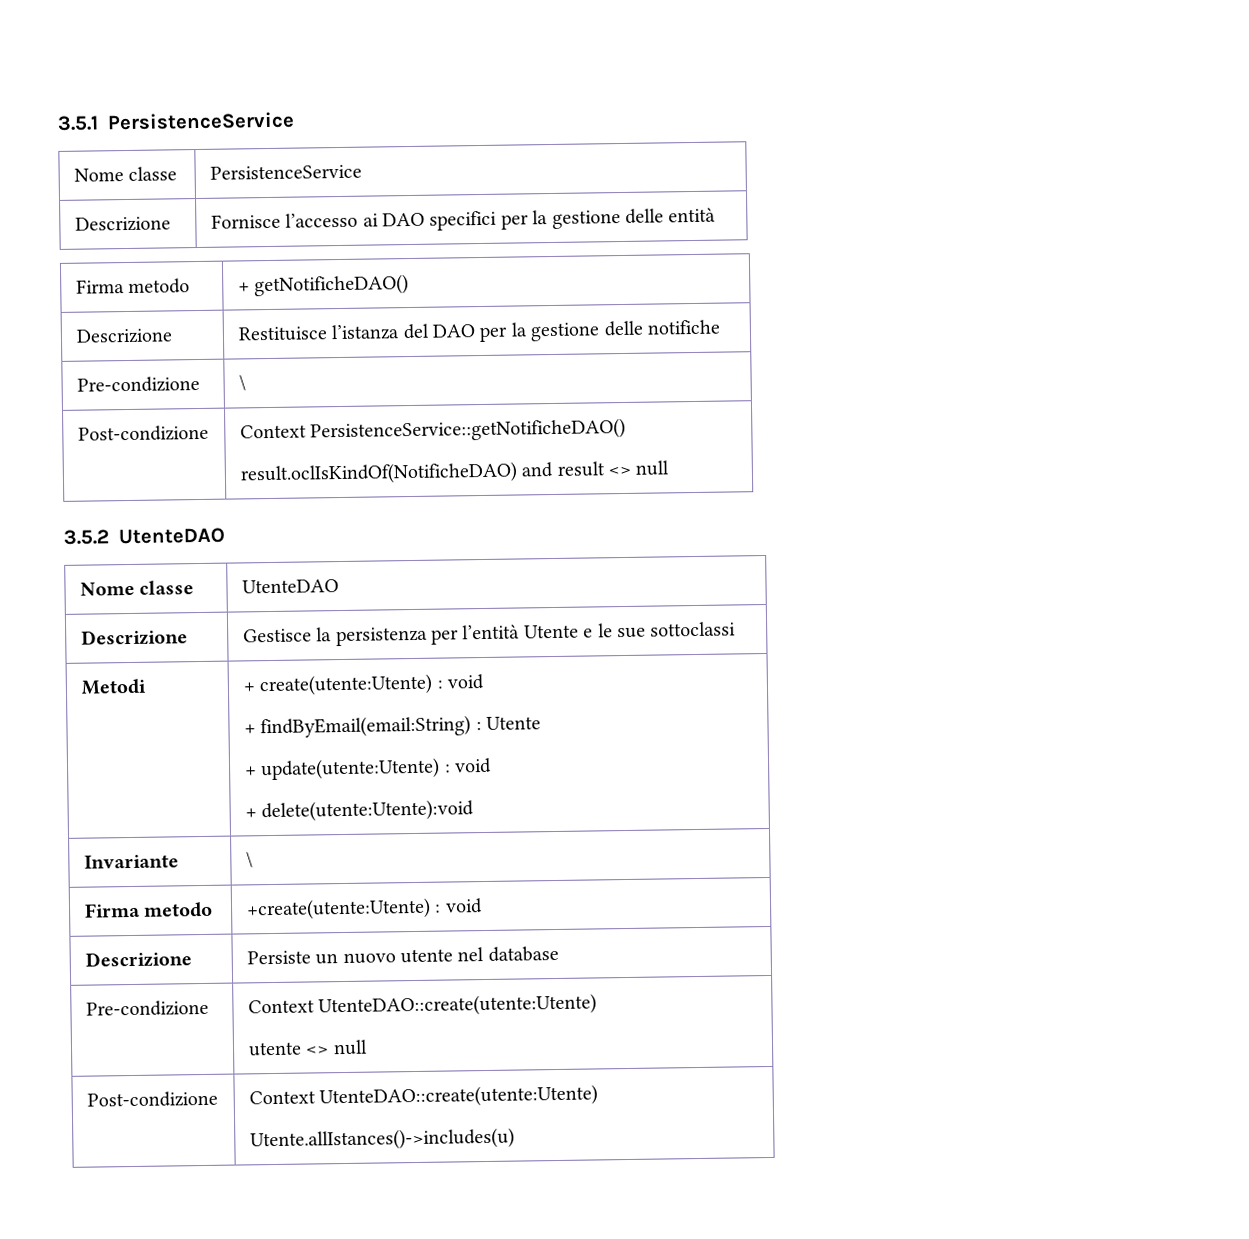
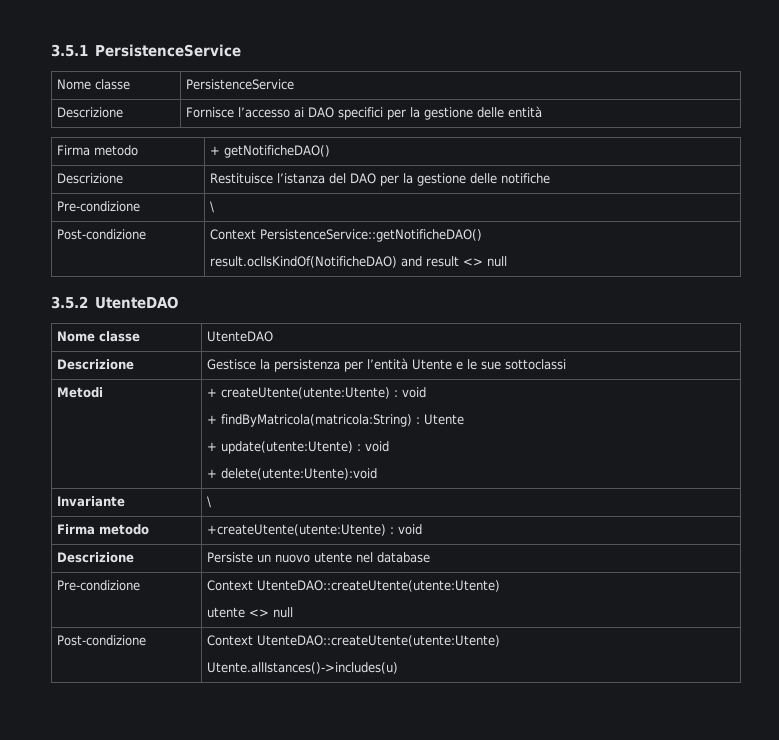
[259,673,484,697] [243,715,472,739] create(utente:Utente) : void // + findByEmail(email:String) -> [221,387,427,399] [207,414,413,427] createUtente(utente:Utente) : void // + findByMatricola(matricola:String)
[245,897,431,921] +create(utente:Utente) -> [207,524,387,536] +createUtente(utente:Utente)
[318,993,598,1018] UtenteDAO::create(utente:Utente) -> [257,580,501,592] UtenteDAO::createUtente(utente:Utente)
[319,1084,599,1109] UtenteDAO::create(utente:Utente) -> [257,635,501,647] UtenteDAO::createUtente(utente:Utente)

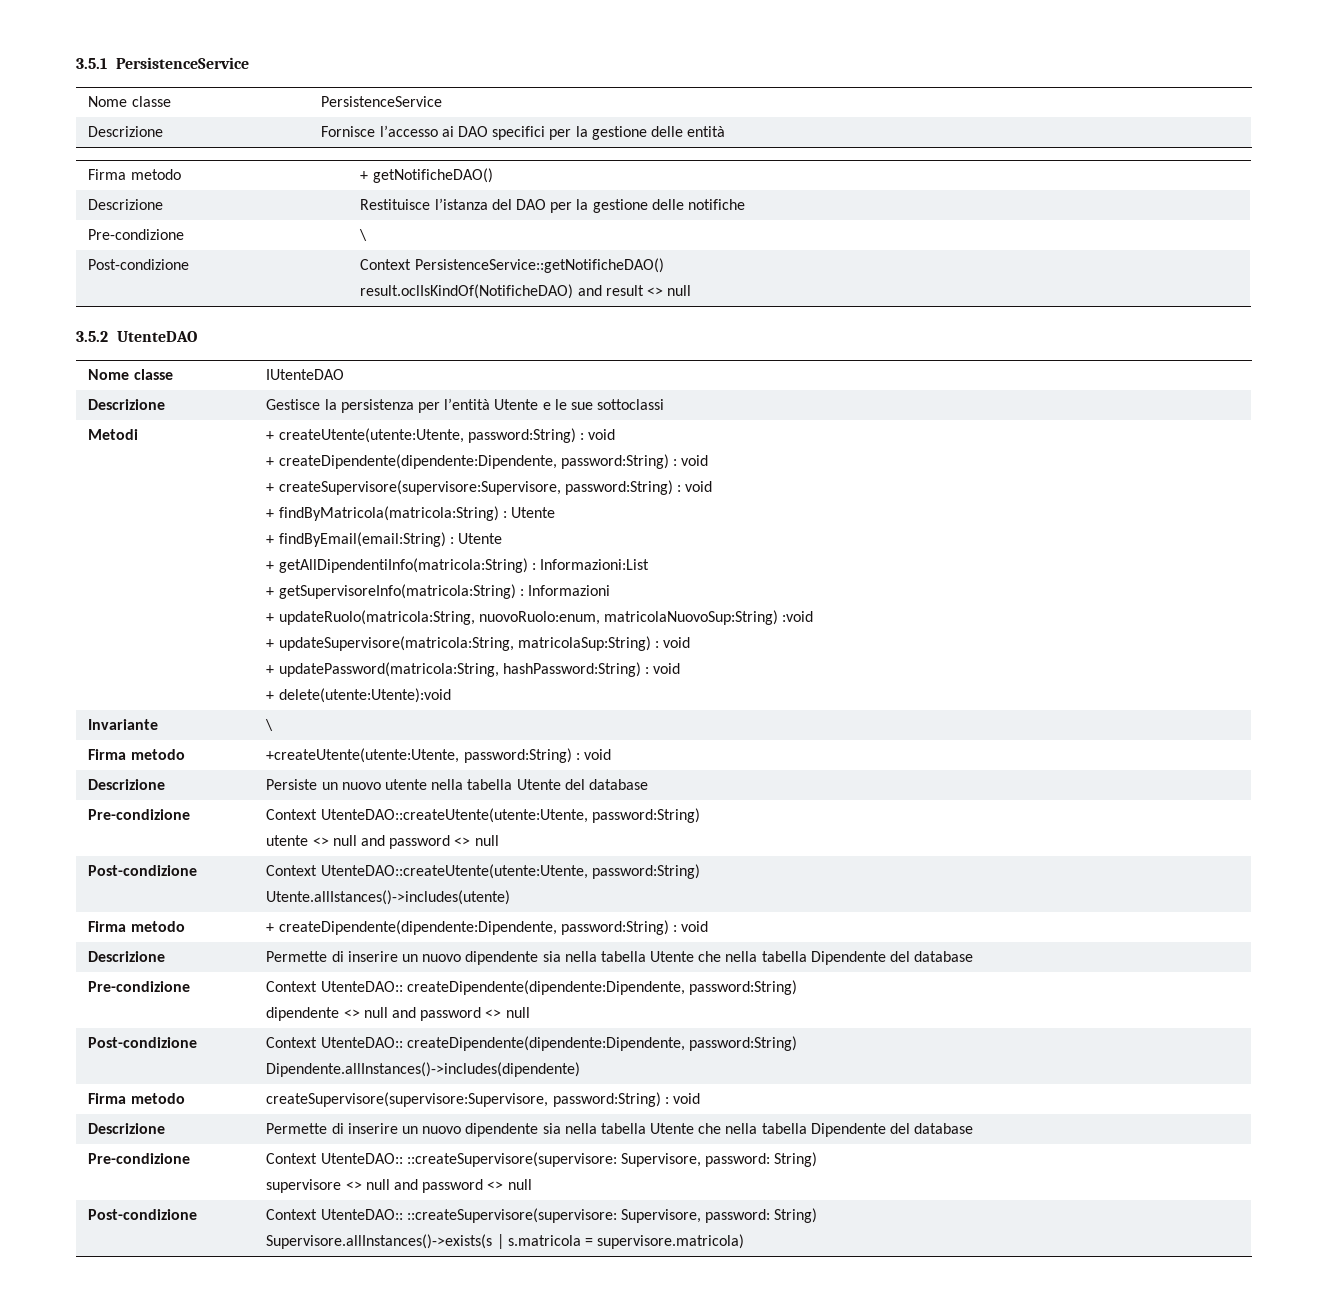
[207,331,274,342] UtenteDAO -> [266,369,345,380] IUtenteDAO
[221,387,391,399] createUtente(utente:Utente) -> [278,428,616,443] [266,454,709,469] [266,480,673,495] createUtente(utente:Utente, password:String) : void // + createDipendente(dipendente:Dipendente, password:String) : void // + createSupervisore(supervisore:Supervisore, password:String)
[221,441,354,454] update(utente:Utente) -> [278,532,502,547] [266,558,649,573] [266,584,610,599] [266,610,814,625] [266,636,691,651] [266,662,641,677] findByEmail(email:String) : Utente // + getAllDipendentiInfo(matricola:String) : Informazioni:List // + getSupervisoreInfo(matricola:String) : Informazioni // + updateRuolo(matricola:String, nuovoRuolo:enum, matricolaNuovoSup:String) :void // + updateSupervisore(matricola:String, matricolaSup:String) : void // + updatePassword(matricola:String, hashPassword:String)
[207,524,387,536] +createUtente(utente:Utente) -> [266,748,572,763] +createUtente(utente:Utente, password:String)
[356,552,431,563] [57,580,141,591] [207,580,501,592] nel database // Pre-condizione | Context UtenteDAO::createUtente(utente:Utente) -> [431,779,648,790] [88,809,191,820] [266,808,700,823] nella tabella Utente del database // Pre-condizione | Context UtenteDAO::createUtente(utente:Utente, password:String)
[57,635,147,646] [207,635,501,647] [207,662,399,674] // Post-condizione | Context UtenteDAO::createUtente(utente:Utente) // Utente.allIstances()->includes(u) -> [360,835,499,849] [88,865,198,876] [266,864,700,879] [266,890,511,905] [88,921,185,932] [266,920,709,935] [88,951,166,962] [266,951,974,965] [88,981,191,992] [266,980,797,995] [266,1007,530,1021] [88,1037,198,1048] [266,1036,797,1051] [266,1062,581,1077] [88,1093,185,1104] [266,1092,700,1107] [88,1123,166,1134] [266,1123,974,1137] [88,1153,191,1164] [266,1152,818,1167] [266,1179,532,1193] [88,1209,198,1220] [266,1208,818,1223] [266,1234,745,1249] and password <> null // Post-condizione | Context UtenteDAO::createUtente(utente:Utente, password:String) // Utente.allIstances()->includes(utente) // Firma metodo | + createDipendente(dipendente:Dipendente, password:String) : void // Descrizione | Permette di inserire un nuovo dipendente sia nella tabella Utente che nella tabella Dipendente del database // Pre-condizione | Context UtenteDAO:: createDipendente(dipendente:Dipendente, password:String) // dipendente <> null and password <> null // Post-condizione | Context UtenteDAO:: createDipendente(dipendente:Dipendente, password:String) // Dipendente.allInstances()->includes(dipendente) // Firma metodo | createSupervisore(supervisore:Supervisore, password:String) : void // Descrizione | Permette di inserire un nuovo dipendente sia nella tabella Utente che nella tabella Dipendente del database // Pre-condizione | Context UtenteDAO:: ::createSupervisore(supervisore: Supervisore, password: String) // supervisore <> null and password <> null // Post-condizione | Context UtenteDAO:: ::createSupervisore(supervisore: Supervisore, password: String) // Supervisore.allInstances()->exists(s | s.matricola = supervisore.matricola)

